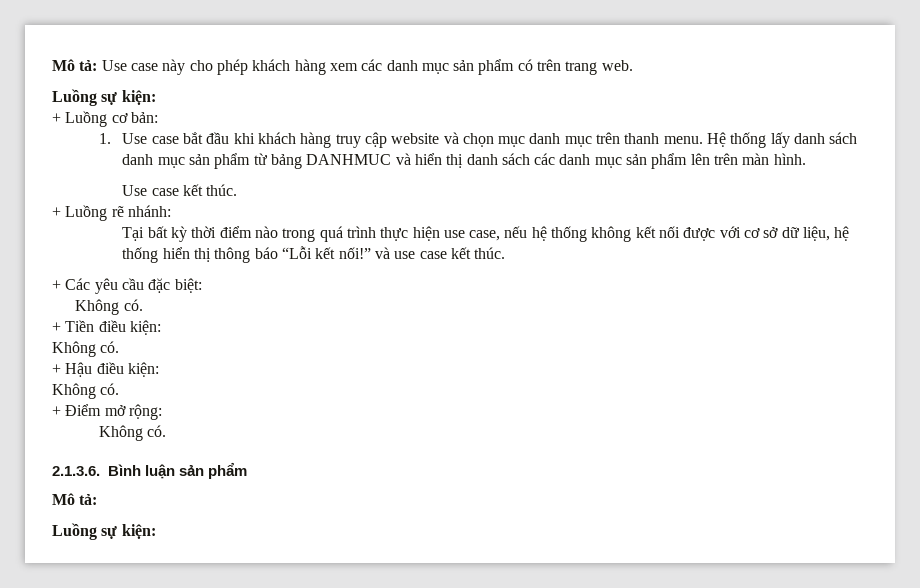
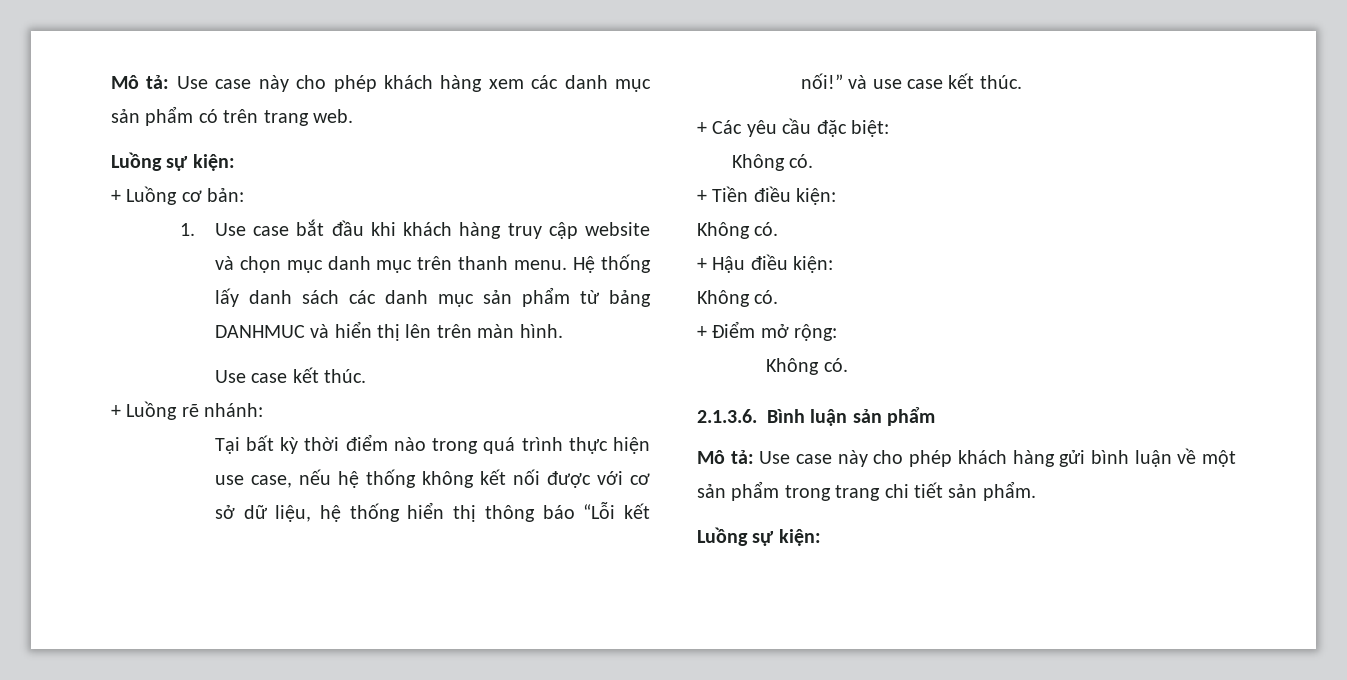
(858, 138) none -> [348,290,376,304] các
[466,153,688,169] danh sách các danh mục sản phẩm -> (401, 332) none
(98, 499) none -> [759,448,1236,467] [697,481,1036,501] Use case này cho phép khách hàng gửi bình luận về một sản phẩm trong trang chi tiết sản phẩm.

